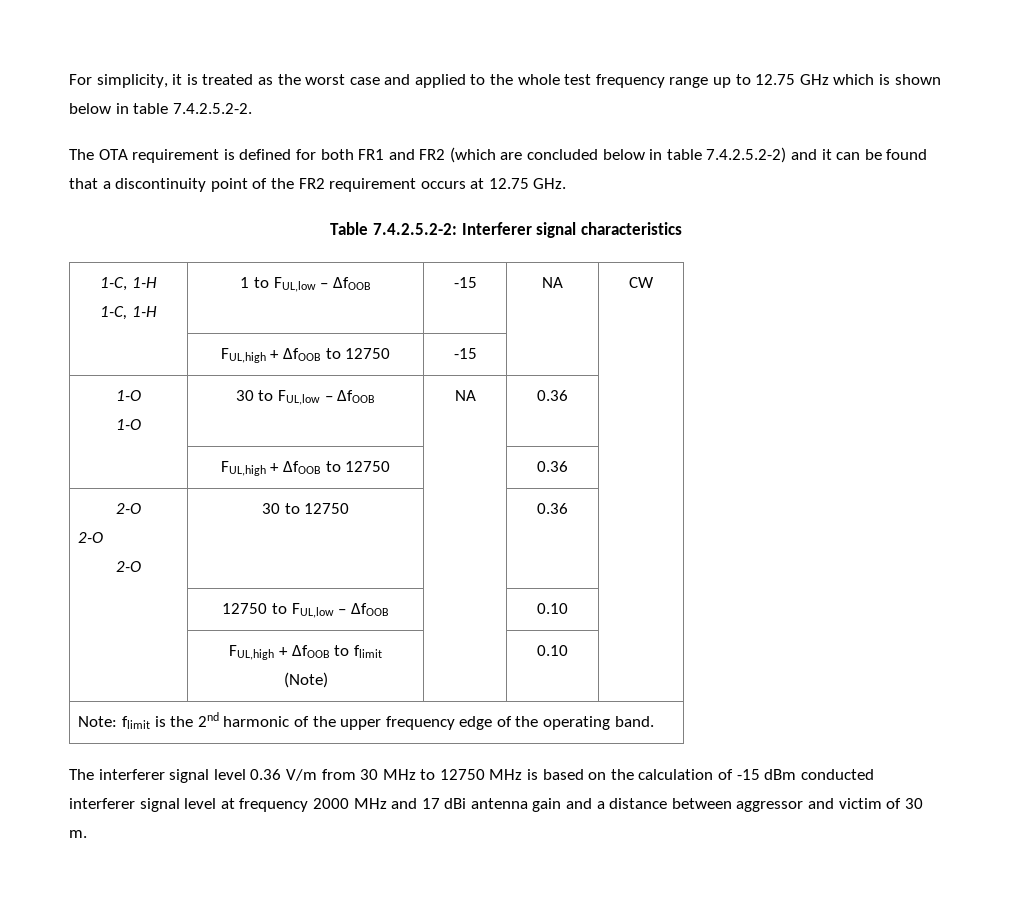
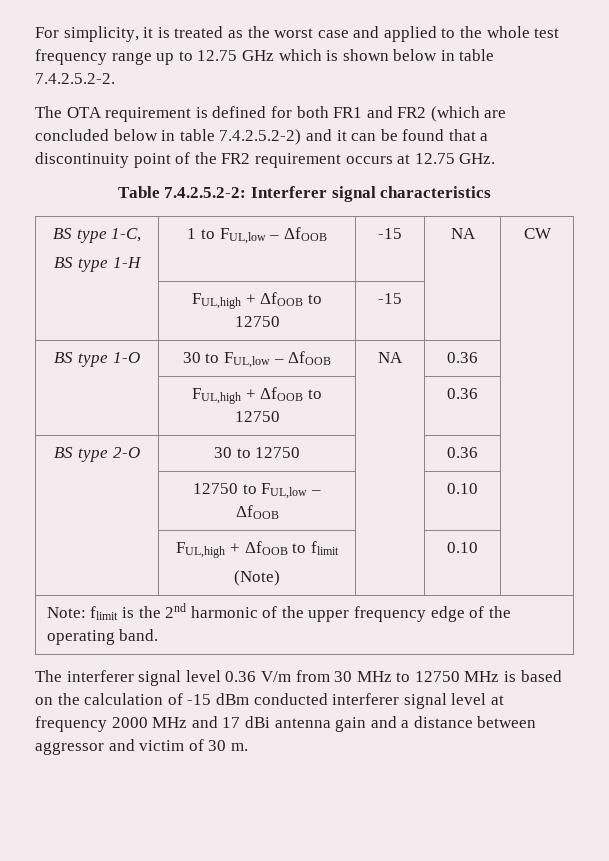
[100,277,157,291] [100,306,128,320] 1-C, 1-H // 1-C, -> [52,228,142,243] [54,257,108,272] BS type 1-C, // BS type
[116,390,141,401] 1-O // -> [54,352,108,367] BS type
[116,503,141,514] [78,532,104,543] 2-O // 2-O // -> [54,447,108,462] BS type

